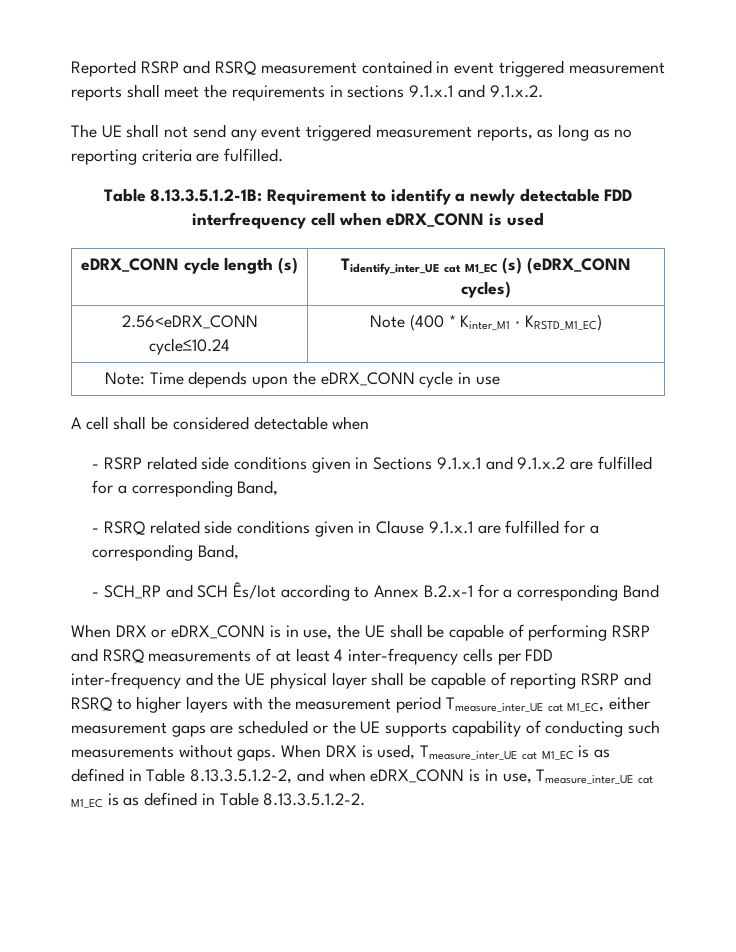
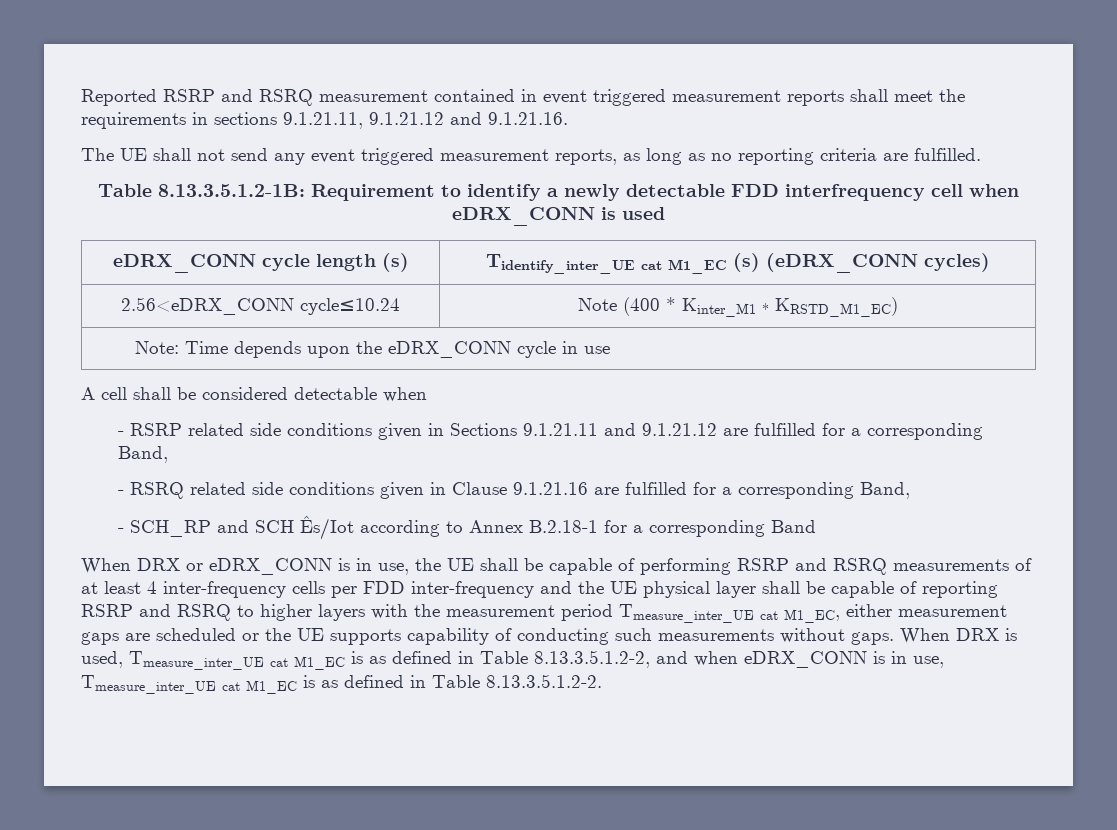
[409,84,543,98] 9.1.x.1 and 9.1.x.2. -> [283,112,568,129] 9.1.21.11, 9.1.21.12 and 9.1.21.16.
[436,456,566,470] 9.1.x.1 and 9.1.x.2 -> [523,423,718,436] 9.1.21.11 and 9.1.21.12
[428,521,473,534] 9.1.x.1 -> [513,482,589,495] 9.1.21.16
[423,585,473,598] B.2.x-1 -> [529,520,599,533] B.2.18-1

